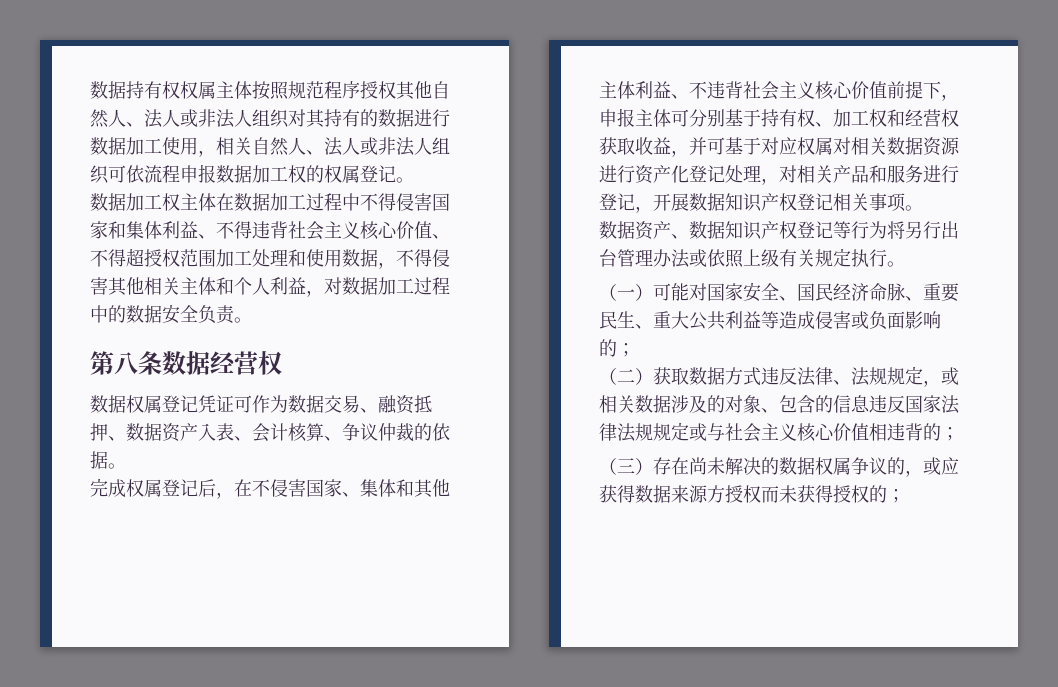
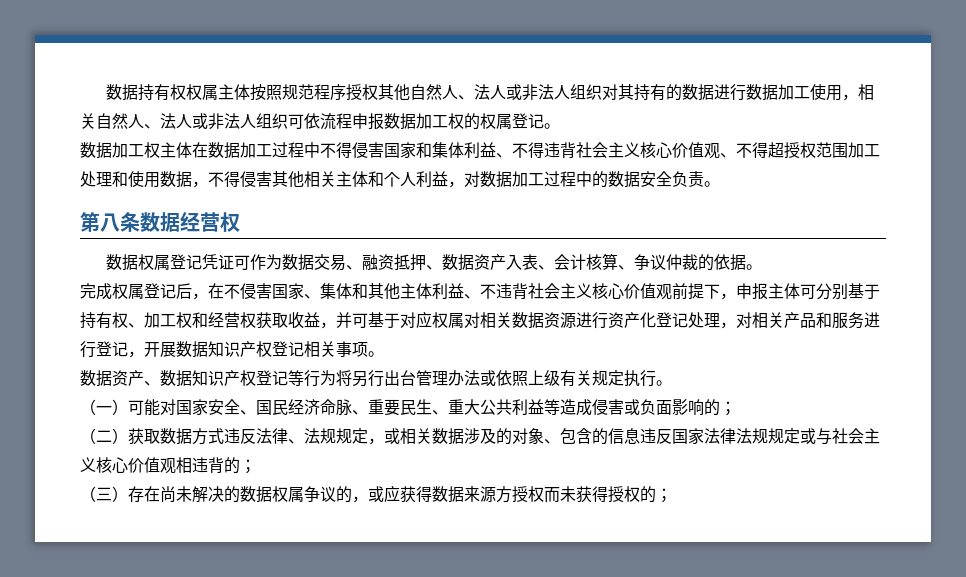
(432, 230) none -> [704,143,720,159] 观
(887, 90) none -> [656,284,672,300] 观
(869, 432) none -> [160,458,176,474] 观

